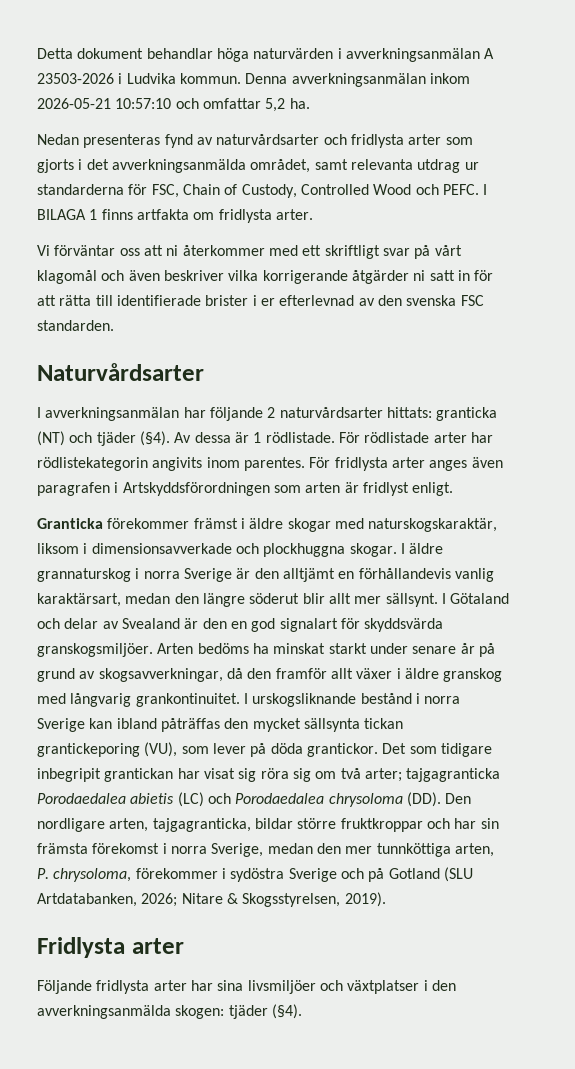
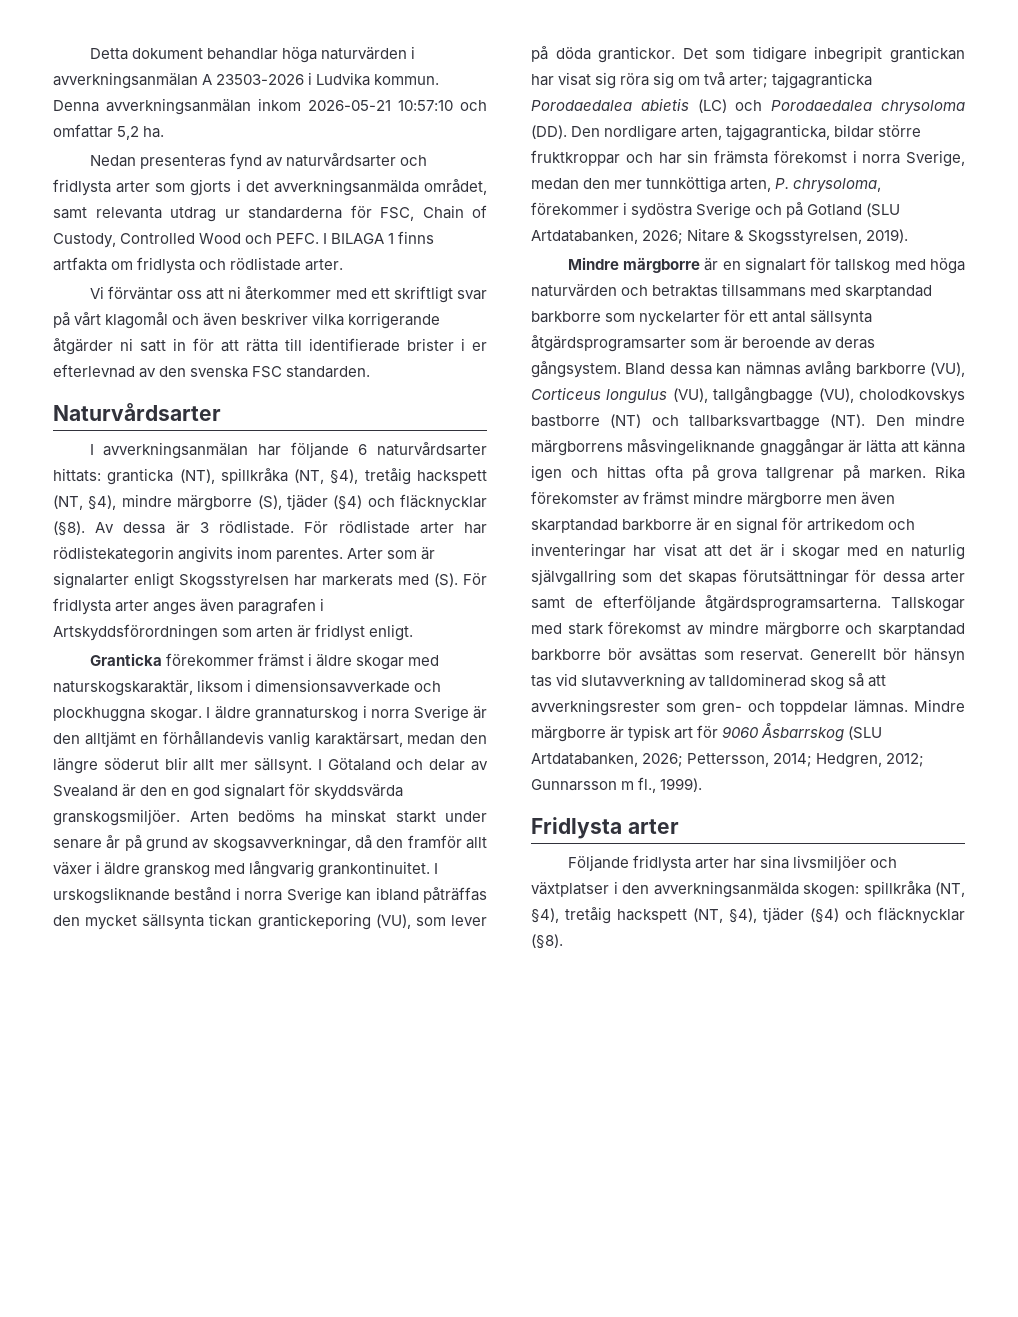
(272, 216) none -> [199,257,302,271] och rödlistade
[267,407,276,418] 2 -> [358,444,368,455] 6
[37,431,170,446] (NT) och tjäder (§4). -> [179,468,487,485] [53,494,487,511] [53,521,85,536] (NT), spillkråka (NT, §4), tretåig hackspett (NT, §4), mindre märgborre (S), tjäder (§4) och fläcknycklar (§8).
[253,432,262,443] 1 -> [199,522,209,533] 3
(305, 464) none -> [347,547,436,560] [53,572,458,589] Arter som är signalarter enligt Skogsstyrelsen har markerats med (S).
(386, 899) none -> [567,257,965,274] [531,283,933,299] [531,309,873,326] [531,335,876,352] [531,361,966,378] [531,387,965,404] [531,413,965,430] [531,439,965,456] [531,465,965,482] [531,491,896,508] [531,517,916,534] [531,543,965,560] [531,569,965,586] [531,595,965,612] [531,621,965,638] [531,648,966,664] [531,673,887,690] [531,699,965,716] [531,723,883,742] [531,753,925,768] [531,777,703,793] // Mindre märgborre är en signalart för tallskog med höga naturvärden och betraktas tillsammans med skarptandad barkborre som nyckelarter för ett antal sällsynta åtgärdsprogramsarter som är beroende av deras gångsystem. Bland dessa kan nämnas avlång barkborre (VU), Corticeus longulus (VU), tallgångbagge (VU), cholodkovskys bastborre (NT) och tallbarksvartbagge (NT). Den mindre märgborrens måsvingeliknande gnaggångar är lätta att känna igen och hittas ofta på grova tallgrenar på marken. Rika förekomster av främst mindre märgborre men även skarptandad barkborre är en signal för artrikedom och inventeringar har visat att det är i skogar med en naturlig självgallring som det skapas förutsättningar för dessa arter samt de efterföljande åtgärdsprogramsarterna. Tallskogar med stark förekomst av mindre märgborre och skarptandad barkborre bör avsättas som reservat. Generellt bör hänsyn tas vid slutavverkning av talldominerad skog så att avverkningsrester som gren- och toppdelar lämnas. Mindre märgborre är typisk art för 9060 Åsbarrskog (SLU Artdatabanken, 2026; Pettersson, 2014; Hedgren, 2012; Gunnarsson m fl., 1999).
[228,1004,302,1019] tjäder (§4). -> [863,881,965,897] [531,907,965,924] [531,934,563,949] spillkråka (NT, §4), tretåig hackspett (NT, §4), tjäder (§4) och fläcknycklar (§8).

